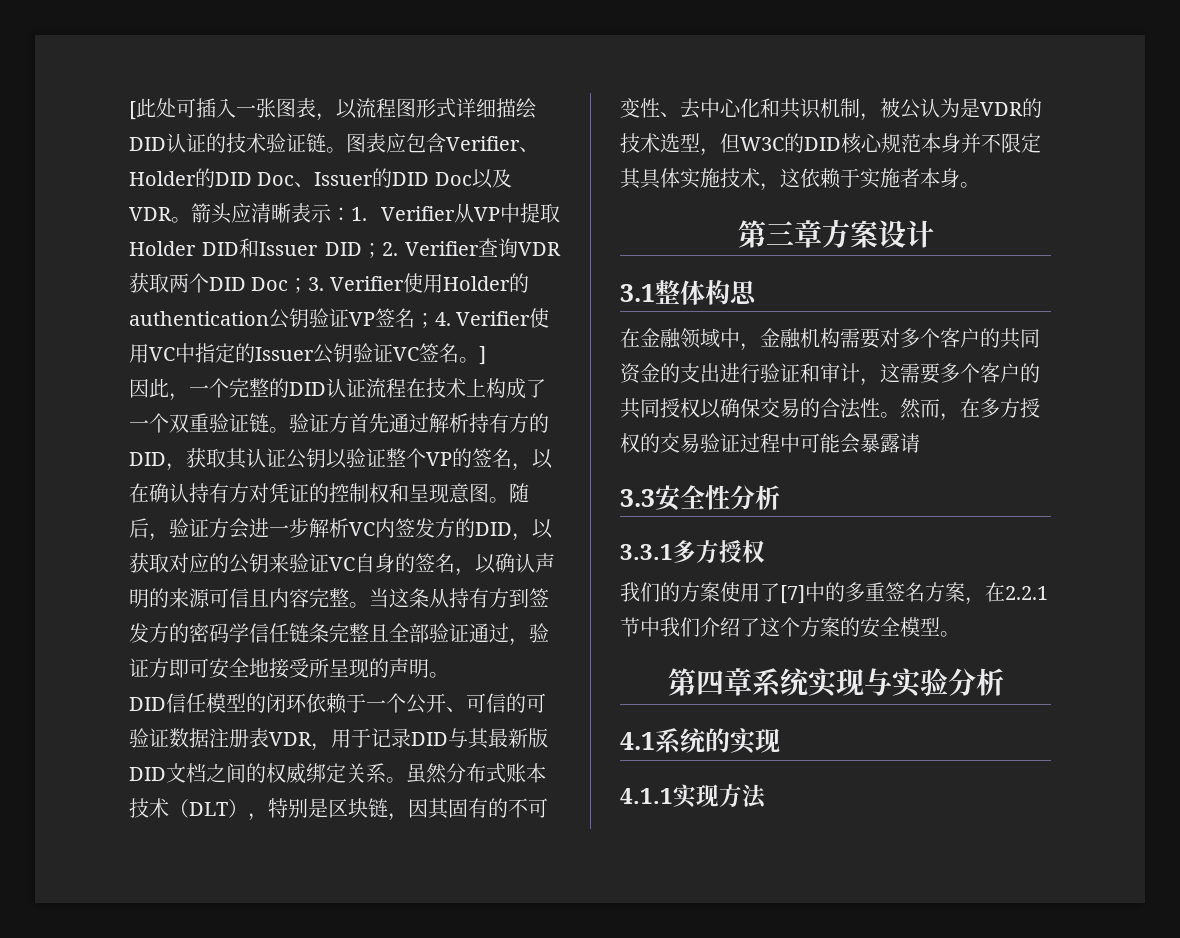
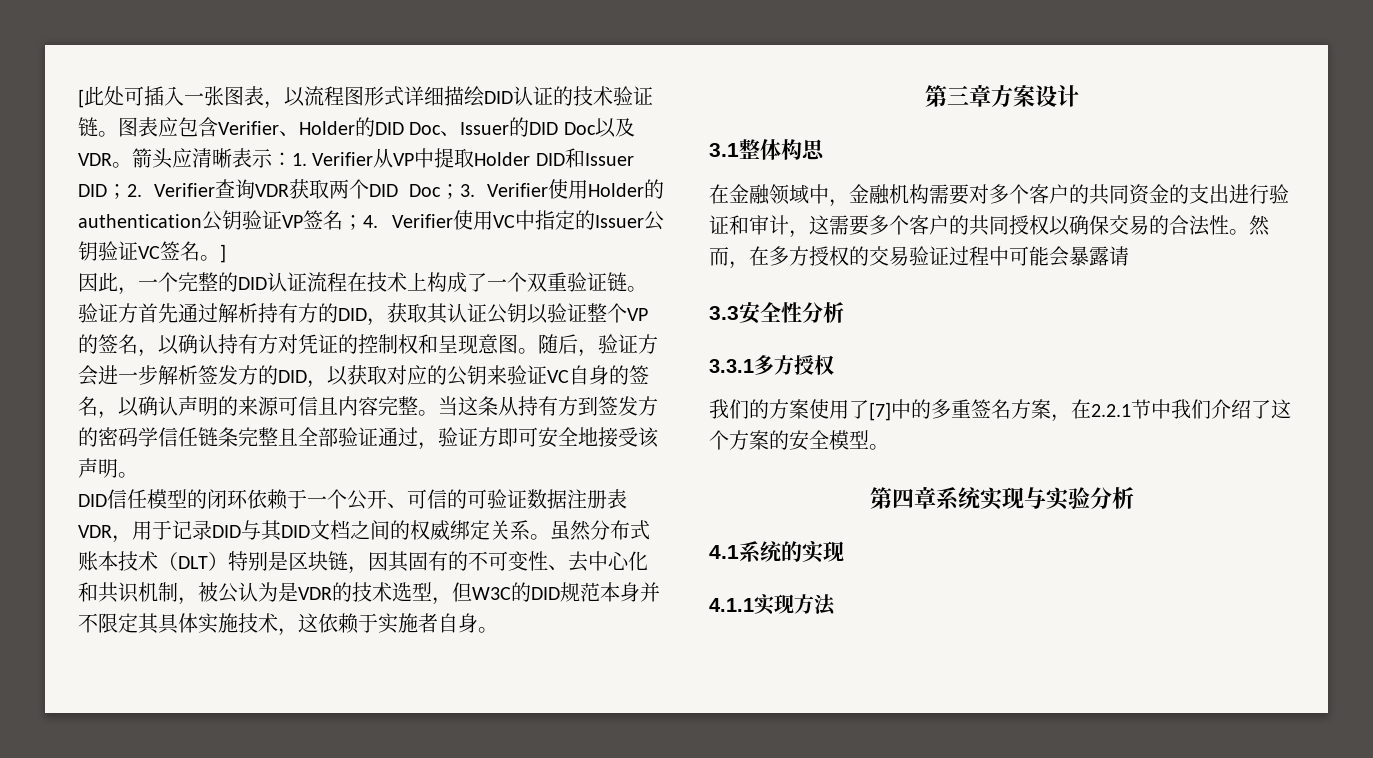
[129,483,149,503] 在 -> (179, 345) none
[349,518,395,538] VC内 -> (198, 375) none
[309,658,389,678] 所呈现的 -> [638,427,659,448] 该
[488,728,548,748] 最新版 -> (282, 530) none
[248,813,268,821] ， -> (228, 561) none
[841,133,883,154] 核心 -> (560, 593) none
[920,168,940,188] 本 -> [438,613,458,633] 自

